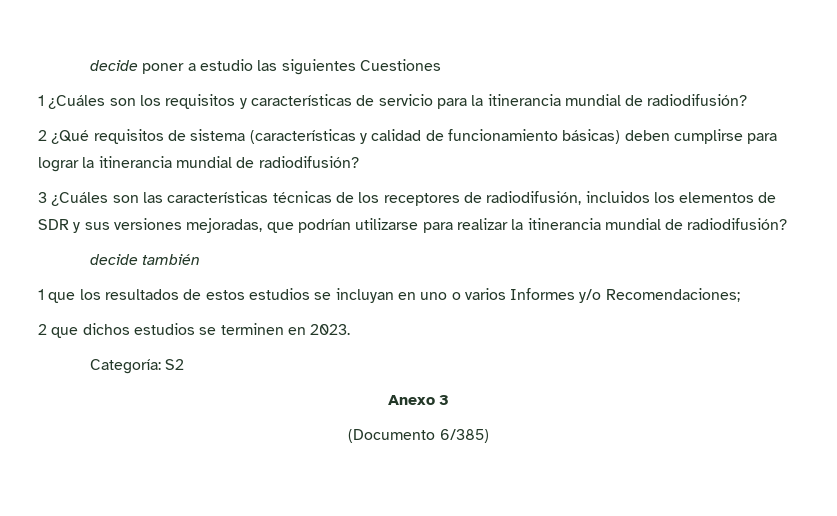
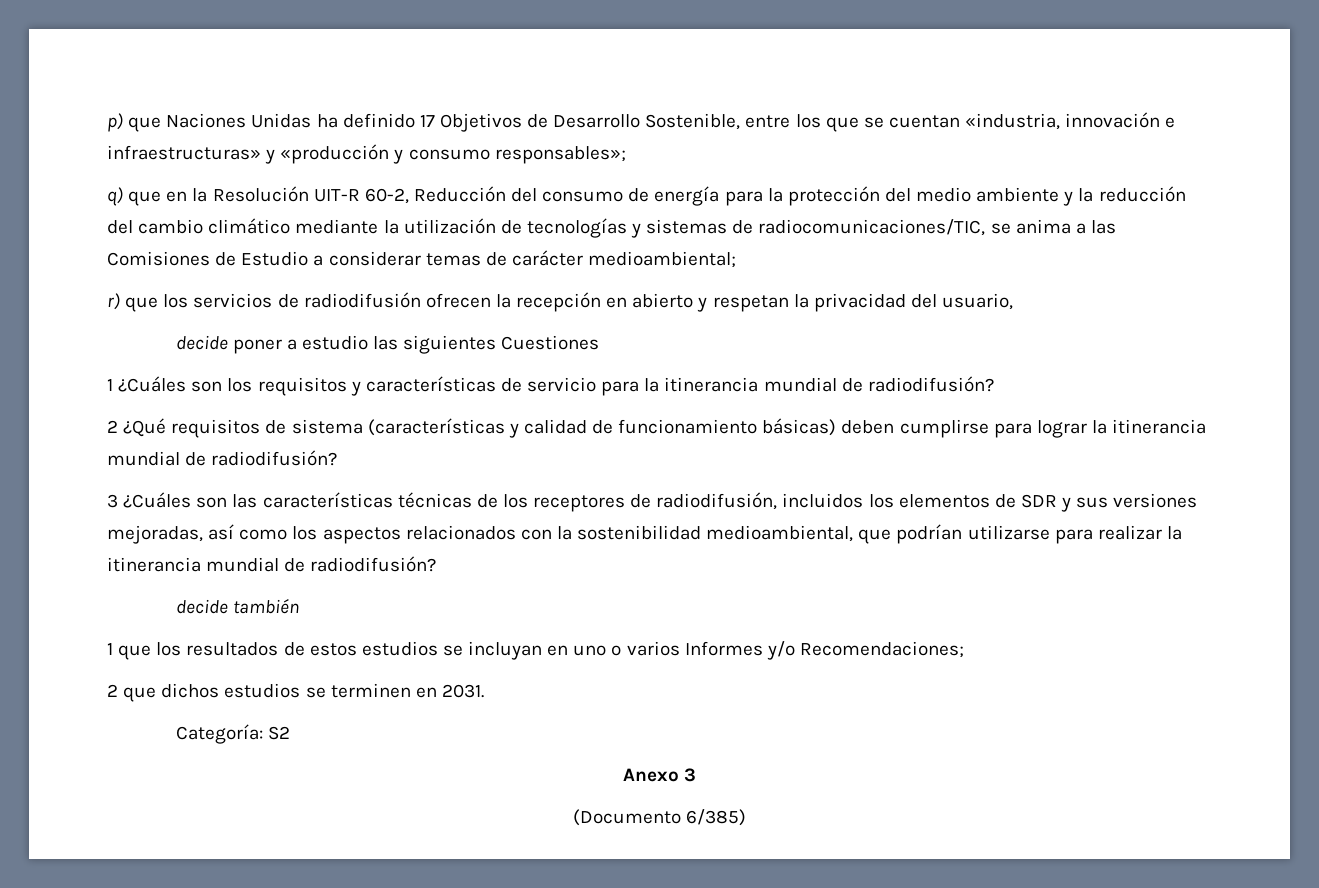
(90, 65) none -> [107,112,1176,132] [107,144,626,164] [107,186,1186,206] [107,218,1116,238] [107,250,737,268] [107,292,1014,312] p) que Naciones Unidas ha definido 17 Objetivos de Desarrollo Sostenible, entre los que se cuentan «industria, innovación e infraestructuras» y «producción y consumo responsables»; // q) que en la Resolución UIT-R 60-2, Reducción del consumo de energía para la protección del medio ambiente y la reducción del cambio climático mediante la utilización de tecnologías y sistemas de radiocomunicaciones/TIC, se anima a las Comisiones de Estudio a considerar temas de carácter medioambiental; // r) que los servicios de radiodifusión ofrecen la recepción en abierto y respetan la privacidad del usuario, //
(263, 225) none -> [208,524,854,544] así como los aspectos relacionados con la sostenibilidad medioambiental,
[310,324,351,335] 2023. -> [441,684,484,698] 2031.

